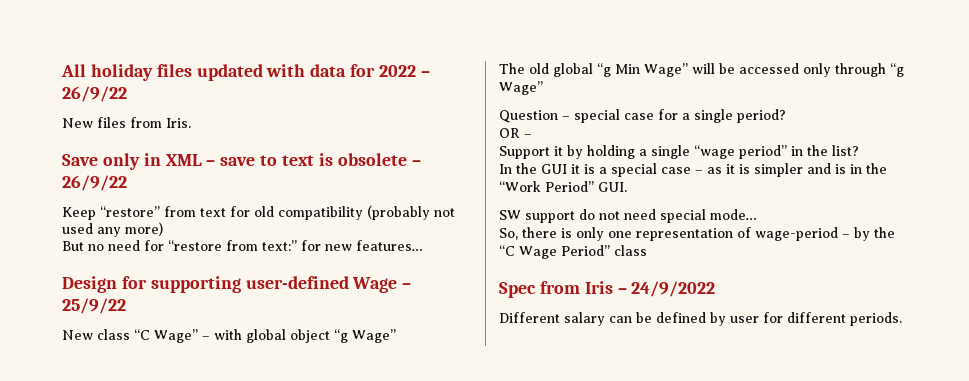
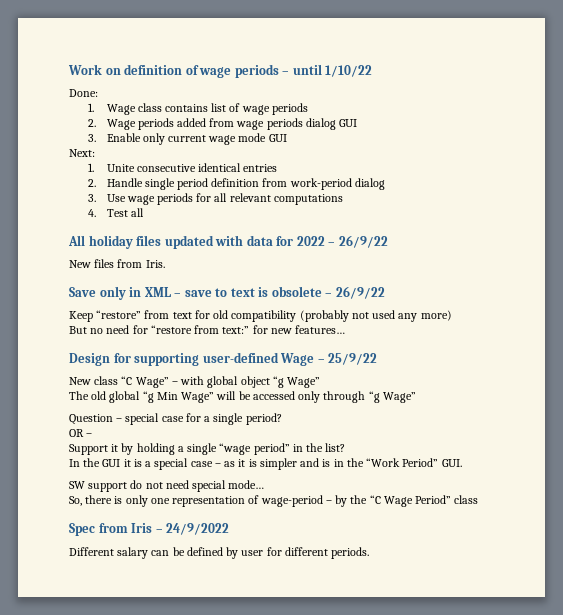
(61, 70) none -> [68,64,373,78] [69,89,98,97] [87,103,308,115] [87,118,358,130] [87,133,287,145] [69,149,95,157] [87,163,278,172] [87,178,385,190] [87,193,343,205] [87,208,144,217] Work on definition of wage periods – until 1/10/22 // Done: // 1. Wage class contains list of wage periods // 2. Wage periods added from wage periods dialog GUI // 3. Enable only current wage mode GUI // Next: // 1. Unite consecutive identical entries // 2. Handle single period definition from work-period dialog // 3. Use wage periods for all relevant computations // 4. Test all //

